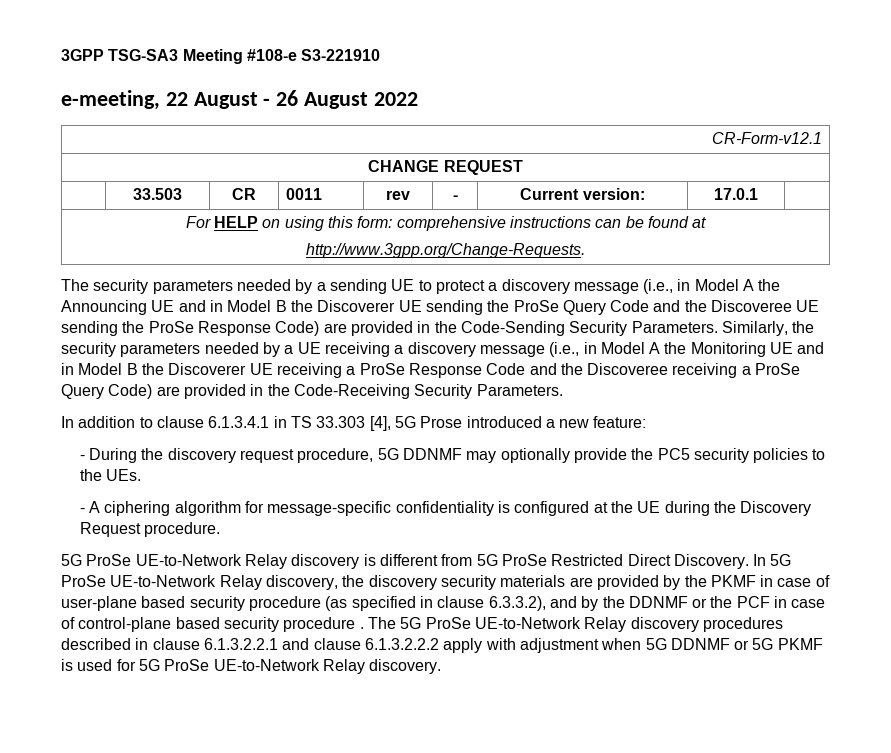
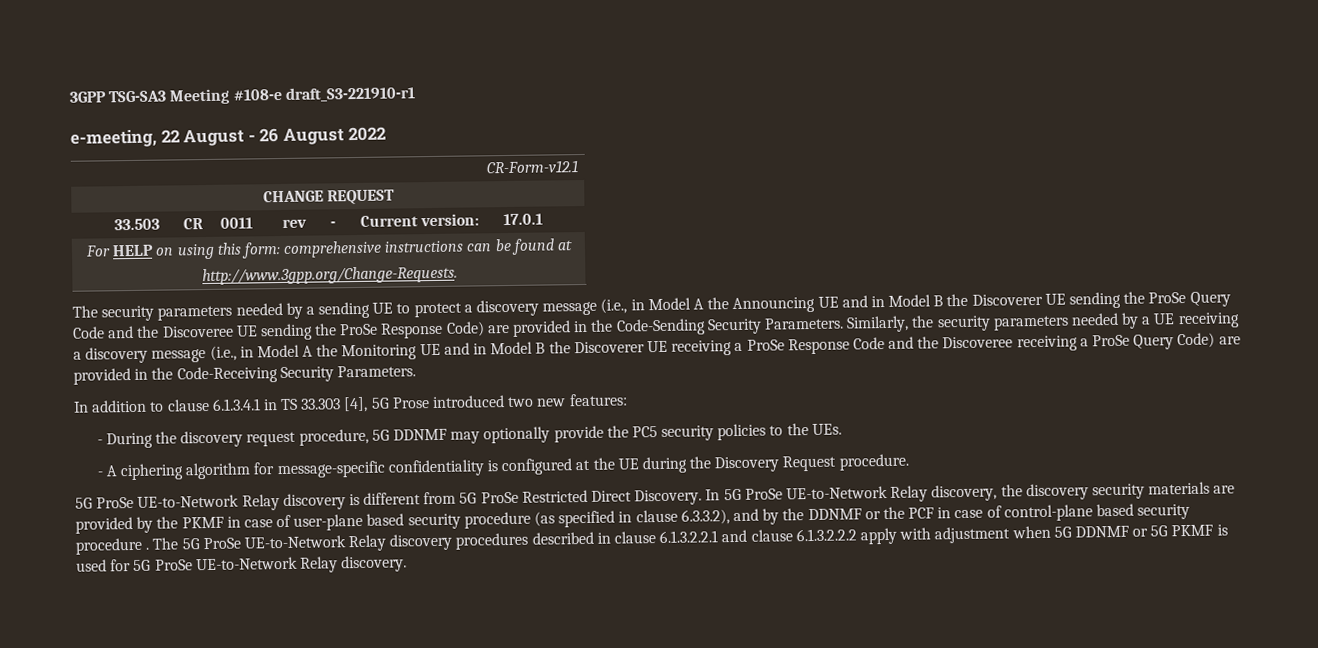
[301,49,381,61] S3-221910 -> [284,86,416,102] draft_S3-221910-r1
[545,416,647,428] a new feature: -> [507,393,628,408] two new features:

